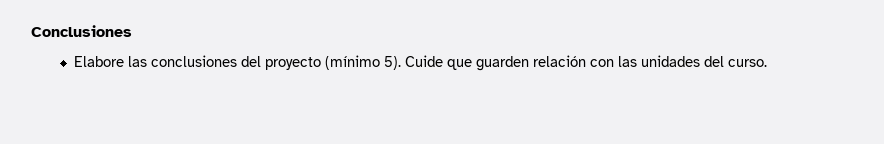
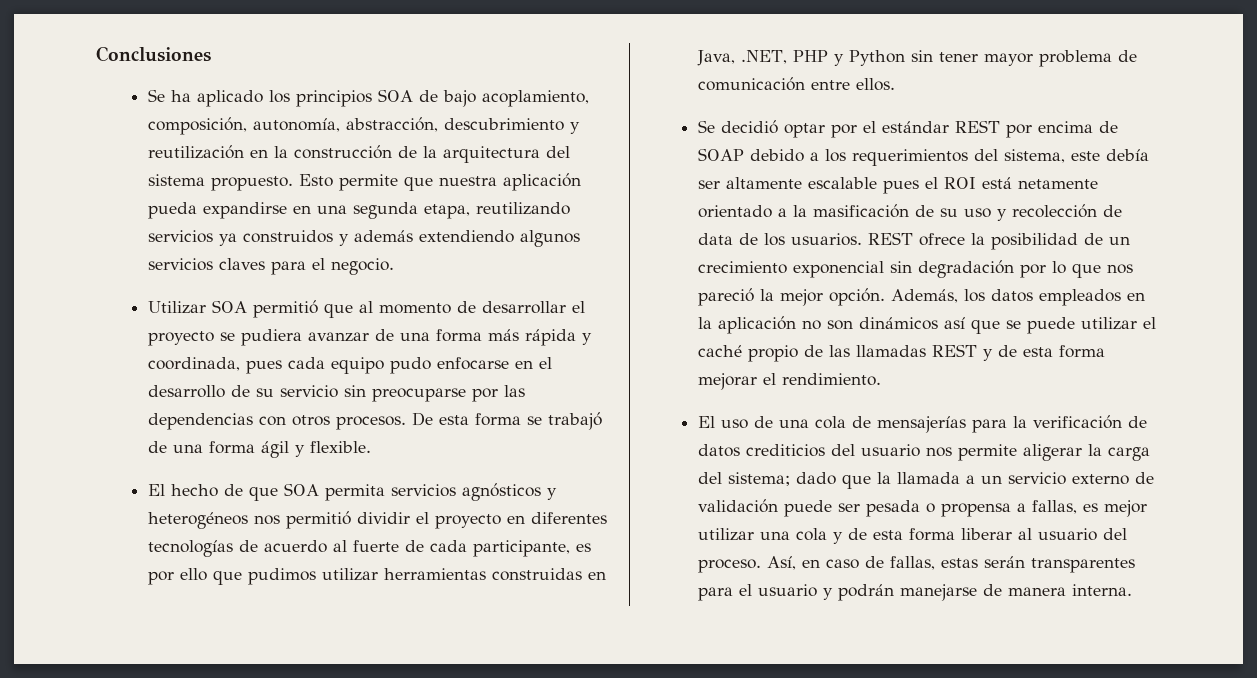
[74,55,768,71] Elabore las conclusiones del proyecto (mínimo 5). Cuide que guarden relación con las unidades del curso. -> [147,89,589,107] [147,117,580,135] [147,145,570,163] [147,173,581,191] [147,202,570,219] [147,230,580,247] [147,258,394,275] [147,300,585,318] [147,329,592,346] [147,357,552,374] [147,385,525,402] [147,412,602,430] [147,441,371,458] [147,483,557,501] [147,511,607,529] [147,540,591,557] [147,568,606,585] [696,50,1137,67] [697,77,895,91] [697,120,1118,138] [697,148,1149,166] [697,177,1098,194] [697,204,1122,221] [697,232,1130,250] [697,260,1133,278] [697,288,1145,306] [697,316,1156,334] [697,344,1105,362] [697,373,881,390] [697,415,1147,433] [697,444,1150,461] [697,472,1154,489] [697,499,1147,517] [697,528,1127,544] [697,556,1135,573] [697,584,1132,601] Se ha aplicado los principios SOA de bajo acoplamiento, composición, autonomía, abstracción, descubrimiento y reutilización en la construcción de la arquitectura del sistema propuesto. Esto permite que nuestra aplicación pueda expandirse en una segunda etapa, reutilizando servicios ya construidos y además extendiendo algunos servicios claves para el negocio. // Utilizar SOA permitió que al momento de desarrollar el proyecto se pudiera avanzar de una forma más rápida y coordinada, pues cada equipo pudo enfocarse en el desarrollo de su servicio sin preocuparse por las dependencias con otros procesos. De esta forma se trabajó de una forma ágil y flexible. // El hecho de que SOA permita servicios agnósticos y heterogéneos nos permitió dividir el proyecto en diferentes tecnologías de acuerdo al fuerte de cada participante, es por ello que pudimos utilizar herramientas construidas en Java, .NET, PHP y Python sin tener mayor problema de comunicación entre ellos. // Se decidió optar por el estándar REST por encima de SOAP debido a los requerimientos del sistema, este debía ser altamente escalable pues el ROI está netamente orientado a la masificación de su uso y recolección de data de los usuarios. REST ofrece la posibilidad de un crecimiento exponencial sin degradación por lo que nos pareció la mejor opción. Además, los datos empleados en la aplicación no son dinámicos así que se puede utilizar el caché propio de las llamadas REST y de esta forma mejorar el rendimiento. // El uso de una cola de mensajerías para la verificación de datos crediticios del usuario nos permite aligerar la carga del sistema; dado que la llamada a un servicio externo de validación puede ser pesada o propensa a fallas, es mejor utilizar una cola y de esta forma liberar al usuario del proceso. Así, en caso de fallas, estas serán transparentes para el usuario y podrán manejarse de manera interna.

